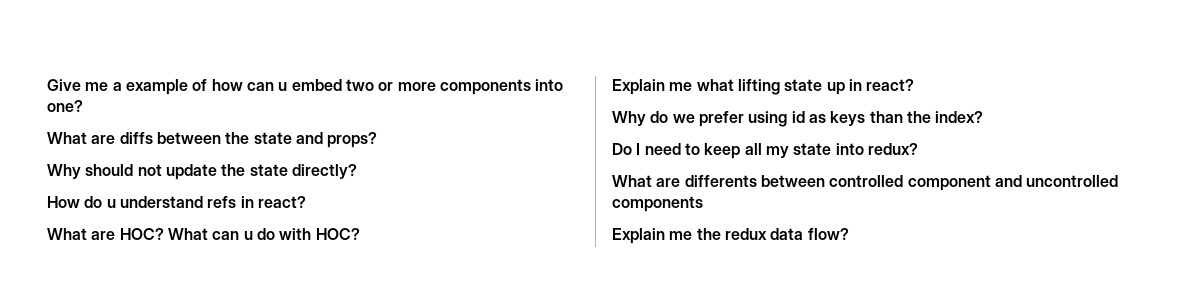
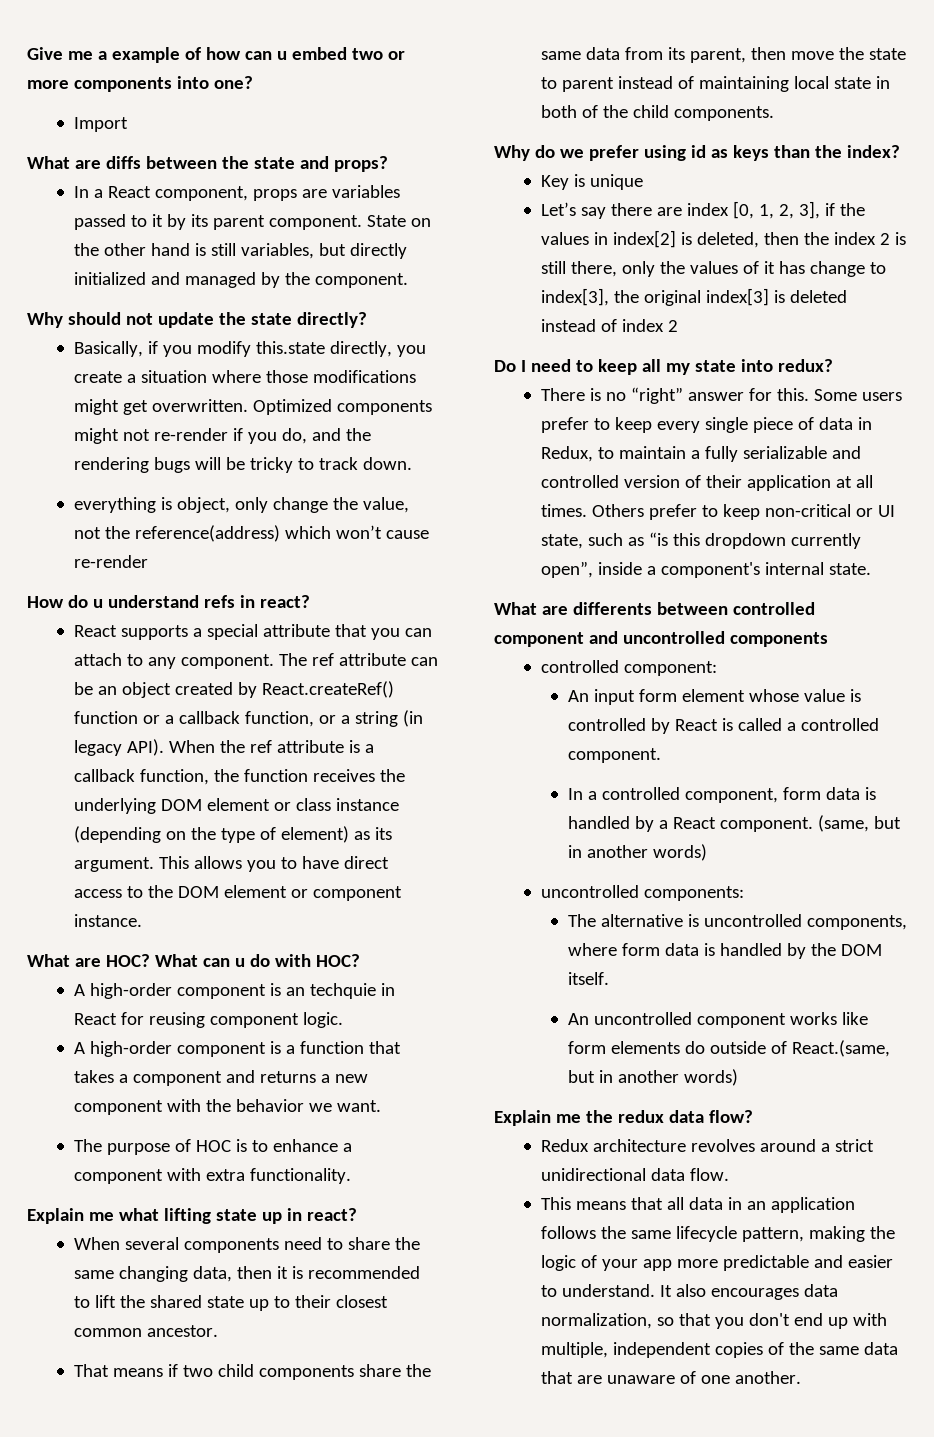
(83, 106) none -> [74,117,129,132] // Import
(378, 140) none -> [74,185,401,201] [74,214,432,230] [74,243,408,259] [74,272,409,288] // In a React component, props are variables passed to it by its parent component. State on the other hand is still variables, but directly initialized and managed by the component.
(357, 171) none -> [74,341,427,357] [74,370,417,383] [74,399,433,415] [74,428,372,444] [74,457,413,473] [74,497,410,513] [74,525,430,542] [74,555,149,568] // Basically, if you modify this.state directly, you create a situation where those modifications might get overwritten. Optimized components might not re-render if you do, and the rendering bugs will be tricky to track down. // everything is object, only change the value, not the reference(address) which won’t cause re-render
(306, 202) none -> [74,624,433,640] [74,653,439,669] [74,681,395,698] [74,710,424,727] [74,739,375,756] [74,769,406,785] [74,798,400,814] [74,826,393,843] [74,856,390,872] [74,885,403,901] [74,914,143,927] // React supports a special attribute that you can attach to any component. The ref attribute can be an object created by React.createRef() function or a callback function, or a string (in legacy API). When the ref attribute is a callback function, the function receives the underlying DOM element or class instance (depending on the type of element) as its argument. This allows you to have direct access to the DOM element or component instance.
(360, 234) none -> [74,983,396,999] [74,1012,344,1028] [74,1041,402,1057] [74,1070,369,1086] [74,1099,382,1115] [74,1139,353,1155] [74,1168,352,1184] // A high-order component is an techquie in React for reusing component logic. // A high-order component is a function that takes a component and returns a new component with the behavior we want. // The purpose of HOC is to enhance a component with extra functionality.
(915, 85) none -> [74,1237,421,1253] [74,1266,421,1282] [74,1295,389,1311] [74,1325,219,1337] [74,1364,432,1380] [541,47,907,63] [541,76,891,92] [541,105,775,121] // When several components need to share the same changing data, then it is recommended to lift the shared state up to their closest common ancestor. // That means if two child components share the same data from its parent, then move the state to parent instead of maintaining local state in both of the child components.
(984, 117) none -> [541,174,644,190] [541,201,866,219] [541,230,907,248] [541,261,887,277] [541,288,848,306] [541,319,679,332] // Key is unique // Let’s say there are index [0, 1, 2, 3], if the values in index[2] is deleted, then the index 2 is still there, only the values of it has change to index[3], the original index[3] is deleted instead of index 2
(918, 149) none -> [541,387,903,404] [541,417,873,433] [541,446,862,462] [541,475,874,491] [541,504,896,520] [541,532,862,549] [541,561,872,578] // There is no “right” answer for this. Some users prefer to keep every single piece of data in Redux, to maintain a fully serializable and controlled version of their application at all times. Others prefer to keep non-critical or UI state, such as “is this dropdown currently open”, inside a component's internal state.
(703, 204) none -> [541,660,718,676] [567,689,861,705] [567,718,879,734] [567,748,661,763] [567,787,876,803] [567,815,901,832] [567,844,707,861] [541,885,745,901] [567,914,907,930] [567,943,882,959] [567,972,609,985] [567,1012,868,1028] [567,1040,890,1057] [567,1069,738,1086] // controlled component: // An input form element whose value is controlled by React is called a controlled component. // In a controlled component, form data is handled by a React component. (same, but in another words) // uncontrolled components: // The alternative is uncontrolled components, where form data is handled by the DOM itself. // An uncontrolled component works like form elements do outside of React.(same, but in another words)
(849, 234) none -> [541,1139,875,1152] [541,1168,730,1181] [541,1197,856,1213] [541,1226,896,1242] [541,1255,894,1271] [541,1284,839,1300] [541,1313,888,1329] [541,1342,899,1358] [541,1371,802,1384] // Redux architecture revolves around a strict unidirectional data flow. // This means that all data in an application follows the same lifecycle pattern, making the logic of your app more predictable and easier to understand. It also encourages data normalization, so that you don't end up with multiple, independent copies of the same data that are unaware of one another.

